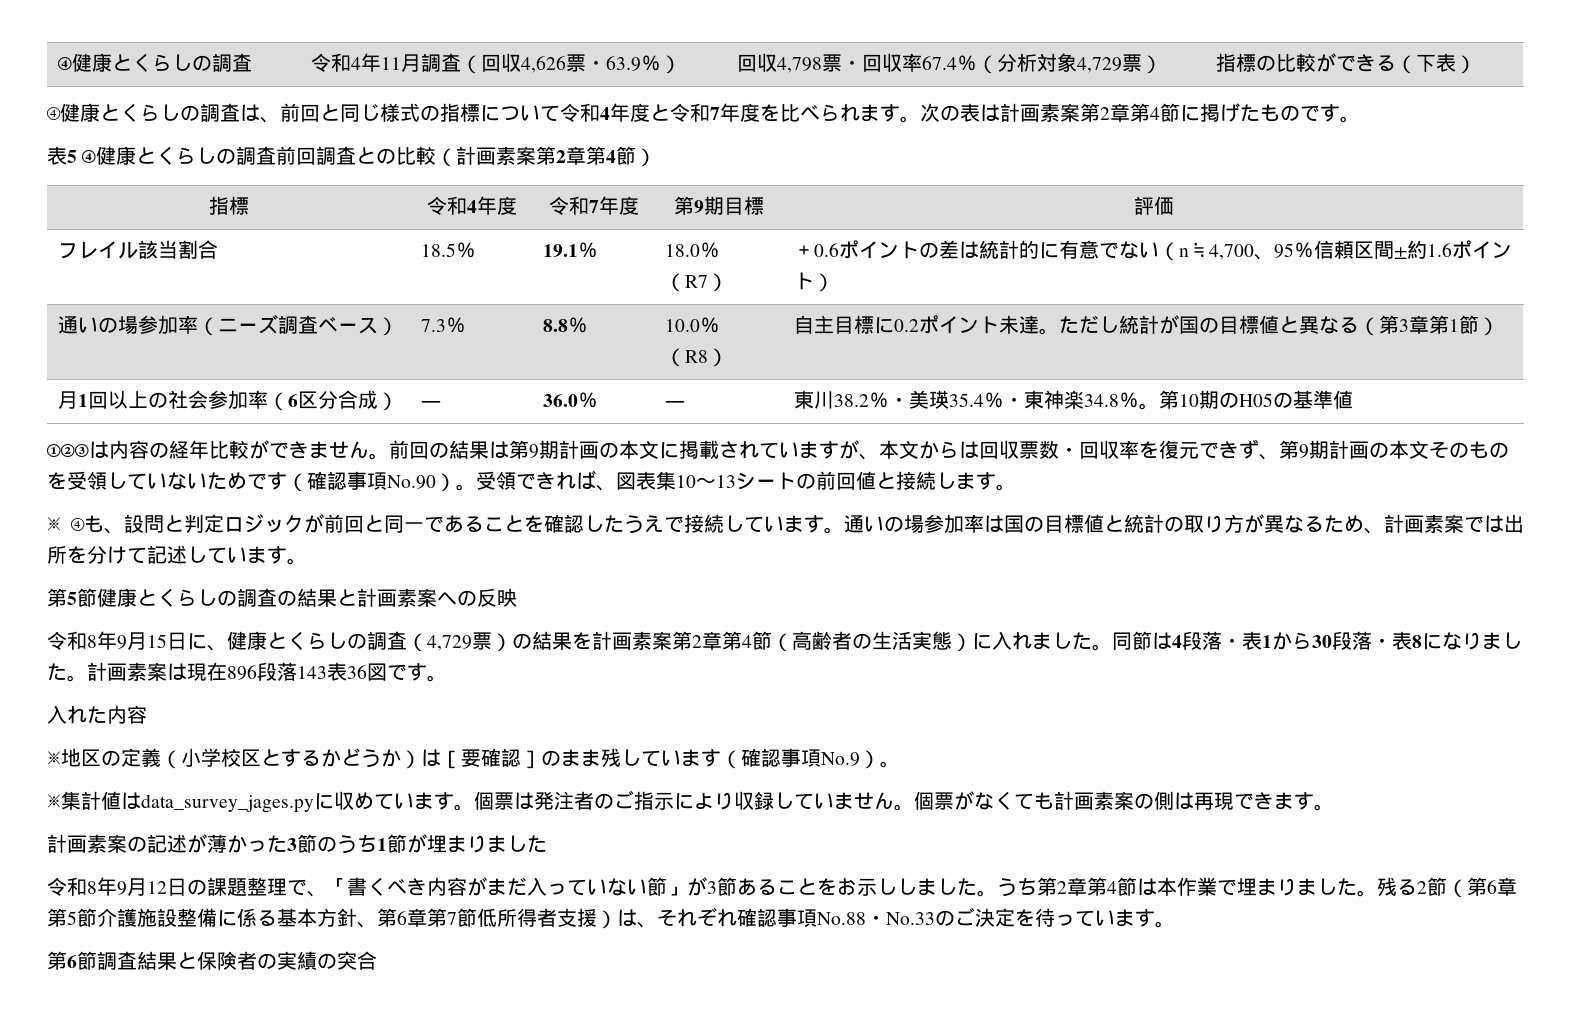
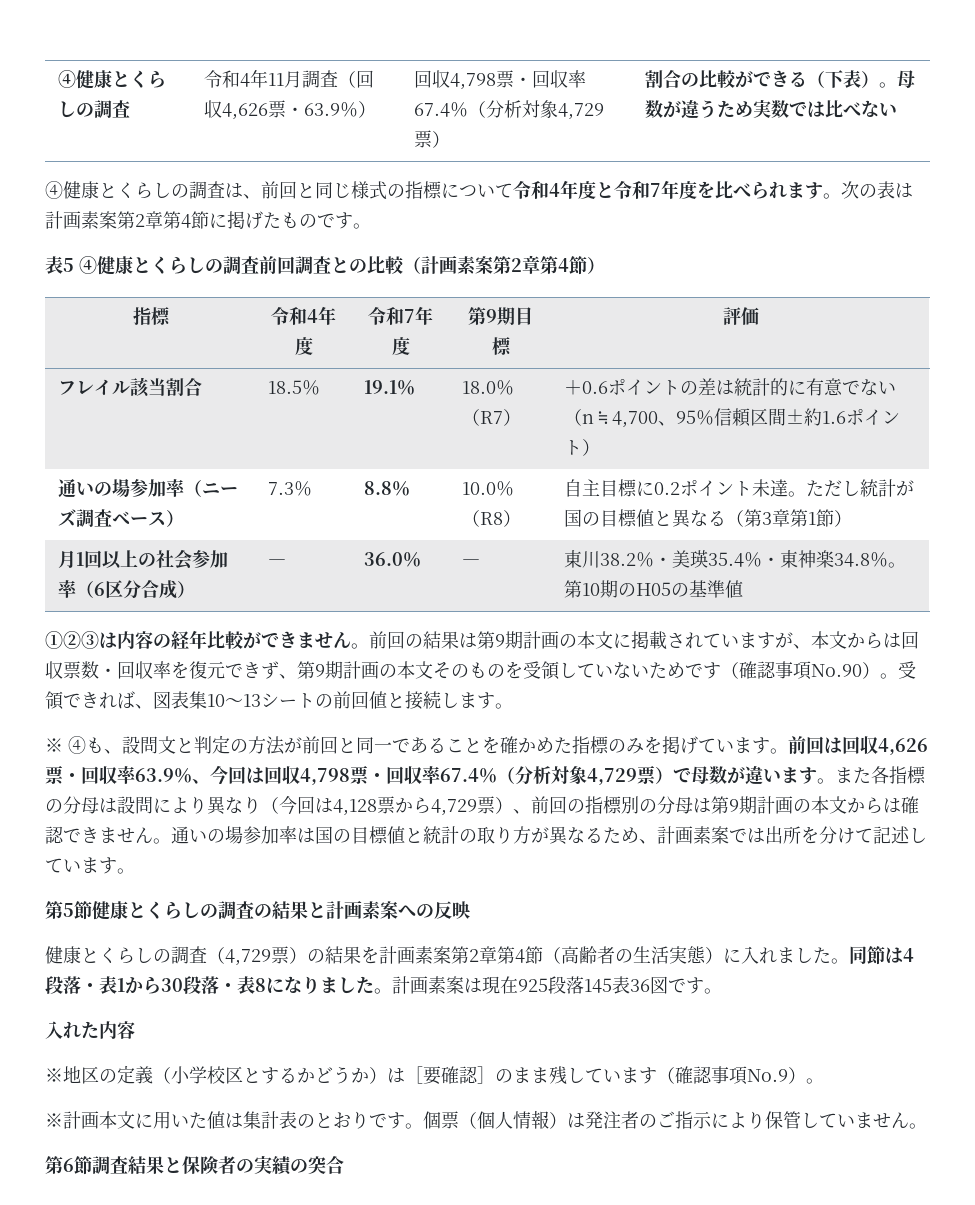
[1215,53,1256,72] 指標 -> [644,70,682,88] 割合
(1476, 64) none -> [879,70,916,88] [645,100,898,119] 。母数が違うため実数では比べない
[163,514,304,533] と判定ロジック -> [158,735,285,755] 文と判定の方法
[563,514,824,534] 認したうえで接続しています -> [518,736,928,755] [45,765,926,785] [45,796,919,816] [45,826,153,844] かめた指標のみを掲げています。前回は回収4,626票・回収率63.9％、今回は回収4,798票・回収率67.4％（分析対象4,729票）で母数が違います。また各指標の分母は設問により異なり（今回は4,128票から4,729票）、前回の指標別の分母は第9期計画の本文からは確認できません
[47,631,227,651] 令和8年9月15日に、 -> (470, 910) none
[227,662,327,681] 896段落143 -> [518,976,612,994] 925段落145
[61,791,514,813] 集計値はdata_survey_jages.pyに収めています。個票 -> [63,1110,567,1129] 計画本文に用いた値は集計表のとおりです。個票（個人情報）
[734,791,774,810] 収録 -> [765,1111,801,1129] 保管
[914,791,1334,811] [47,834,547,854] [47,877,1517,898] [47,907,1175,929] 個票がなくても計画素案の側は再現できます。 // 計画素案の記述が薄かった3節のうち1節が埋まりました // 令和8年9月12日の課題整理で、「書くべき内容がまだ入っていない節」が3節あることをお示ししました。うち第2章第4節は本作業で埋まりました。残る2節（第6章第5節介護施設整備に係る基本方針、第6章第7節低所得者支援）は、それぞれ確認事項No.88・No.33のご決定を待っています。 -> (927, 1126) none

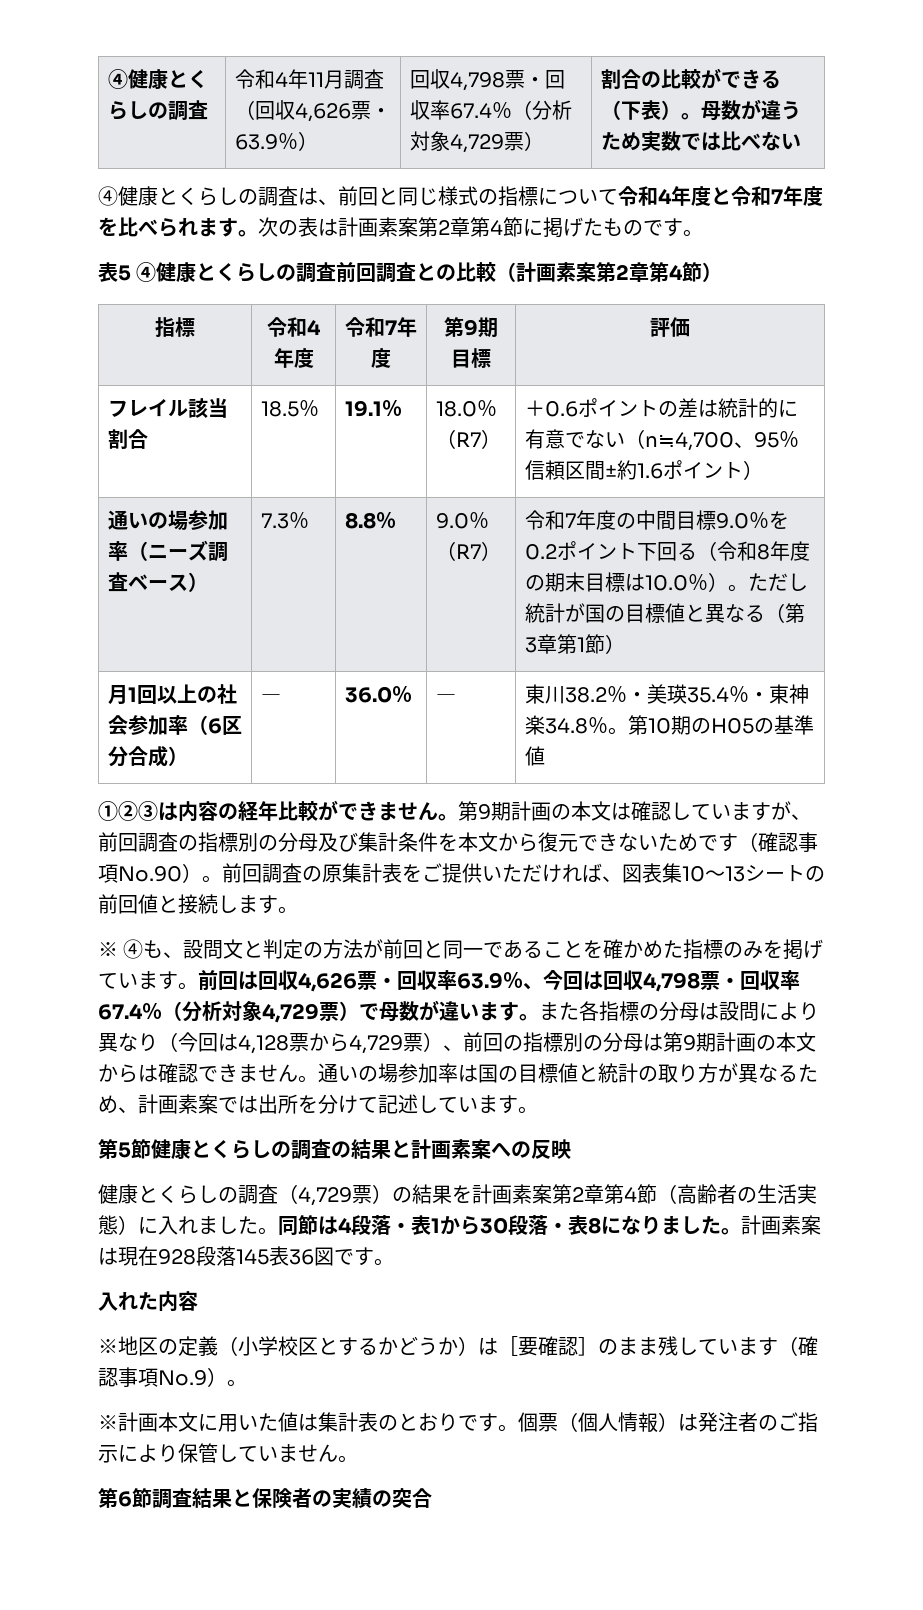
[462,481,515,496] [462,510,522,527] [564,479,789,497] 10.0％（R8） | 自主目標に0.2ポイント未達 -> [435,512,489,529] [435,541,501,561] [524,510,789,530] [524,541,810,561] [524,572,728,592] 9.0％（R7） | 令和7年度の中間目標9.0％を0.2ポイント下回る（令和8年度の期末目標は10.0％）
[369,631,703,650] 前回の結果は第9期計画の本文に掲載され -> [458,801,691,821] 第9期計画の本文は確認し
[811,631,919,649] [45,661,613,680] 本文からは回収票数・回収率を復元できず、第9期計画の本文そのものを受領してい -> [98,832,618,852] 前回調査の指標別の分母及び集計条件を本文から復元でき
[898,661,916,679] [45,691,99,710] 受領でき -> [222,863,562,883] 前回調査の原集計表をご提供いただけ
[518,978,548,992] 925 -> [158,1249,196,1265] 928

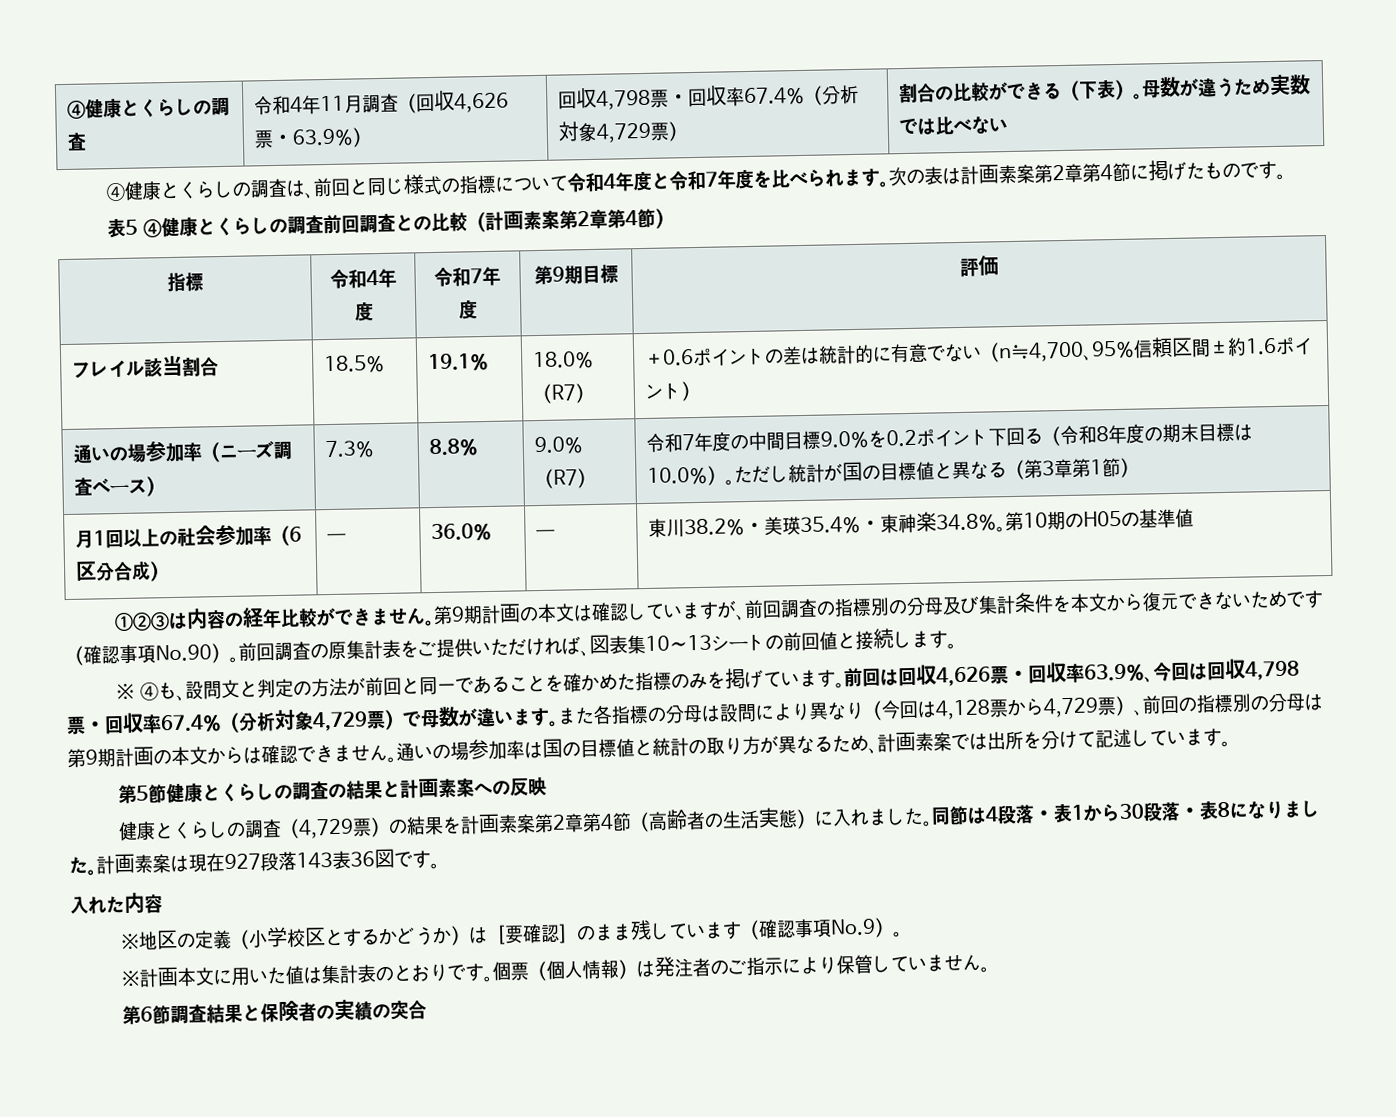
[158,1246,269,1266] 928段落145 -> [224,851,333,872] 927段落143

